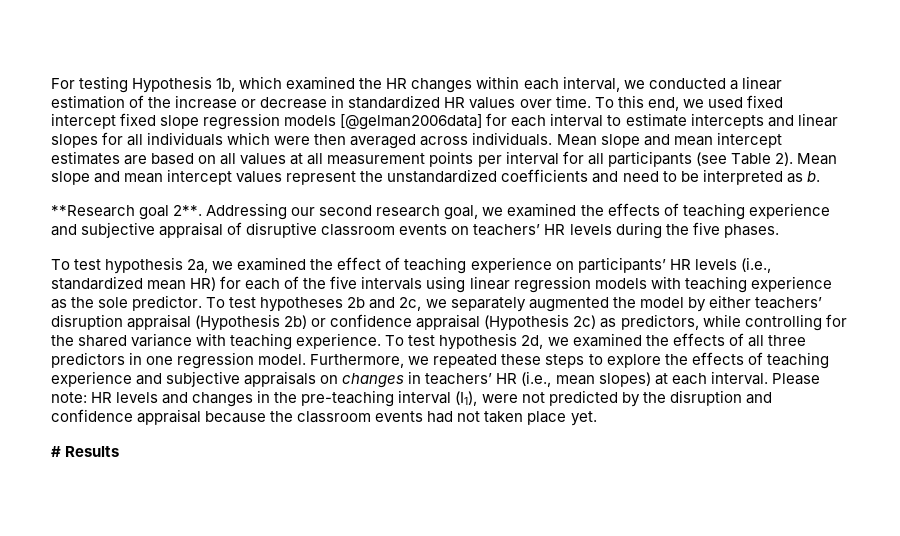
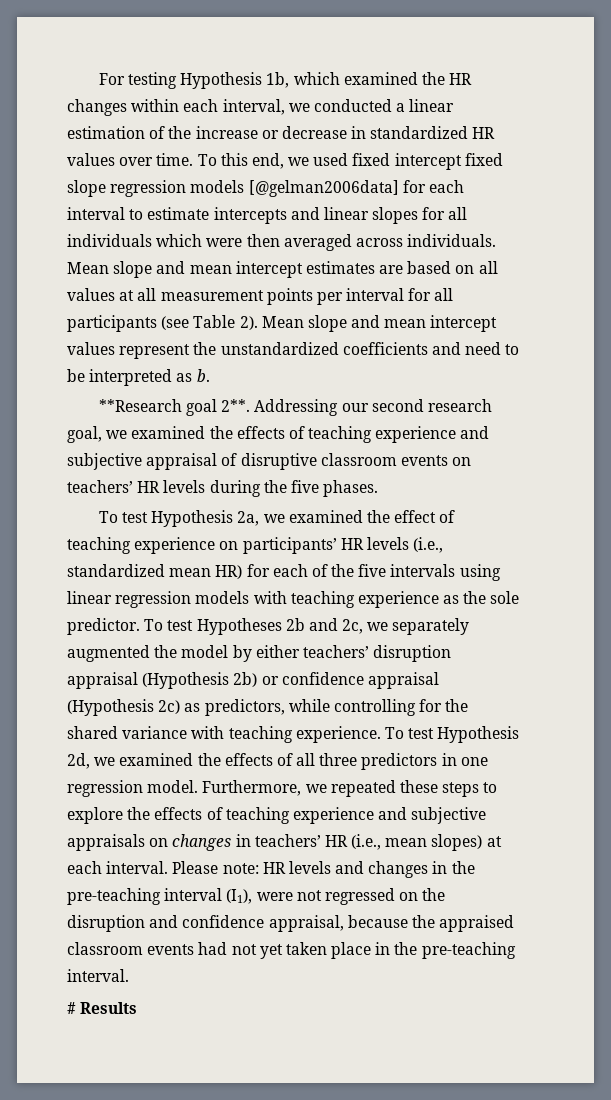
[105,257,184,274] hypothesis -> [151,510,234,527] Hypothesis
[260,297,344,312] hypotheses -> [196,618,282,635] Hypotheses
[439,333,518,350] hypothesis -> [437,726,520,743] Hypothesis
[548,390,640,407] predicted by -> [324,888,419,905] regressed on
[137,409,202,425] appraisal -> [268,915,344,932] appraisal,
(294, 416) none -> [439,915,515,932] appraised
(481, 416) none -> [259,944,283,959] yet
[570,411,597,426] yet. -> [375,942,516,959] [67,969,129,982] in the pre-teaching interval.

